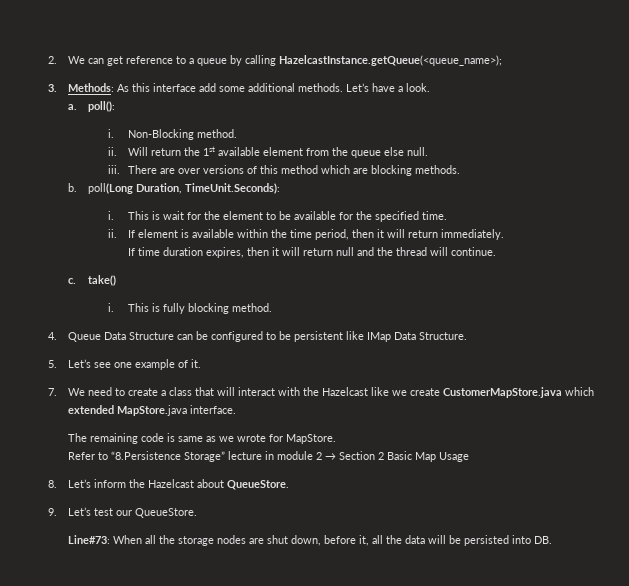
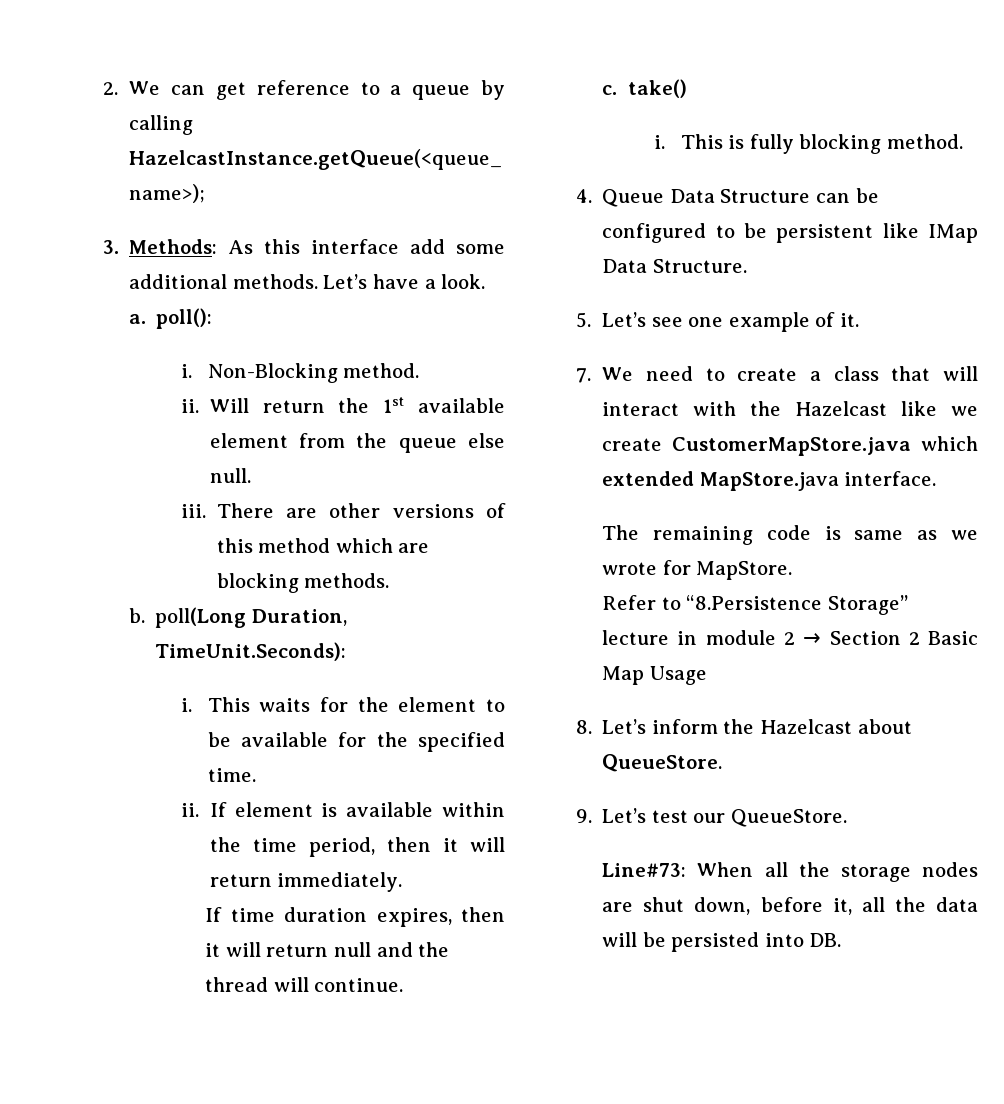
[178,168,201,174] over -> [329,503,381,518] other
[152,211,185,220] is wait -> [259,698,311,712] waits

